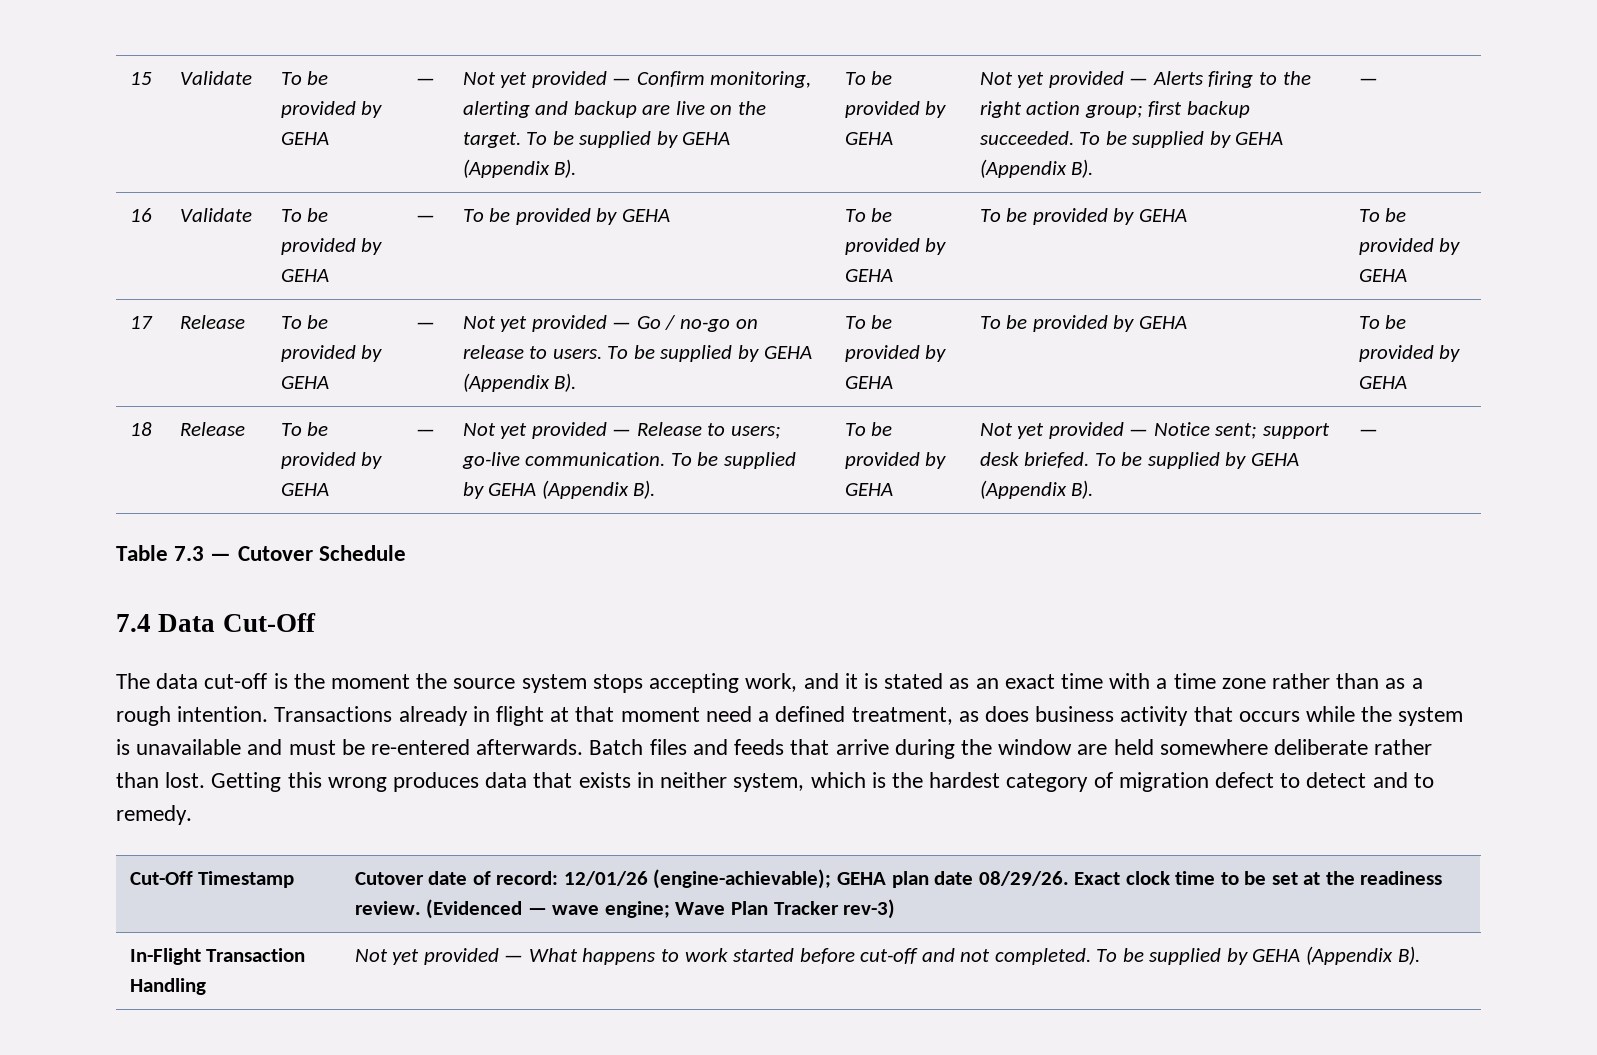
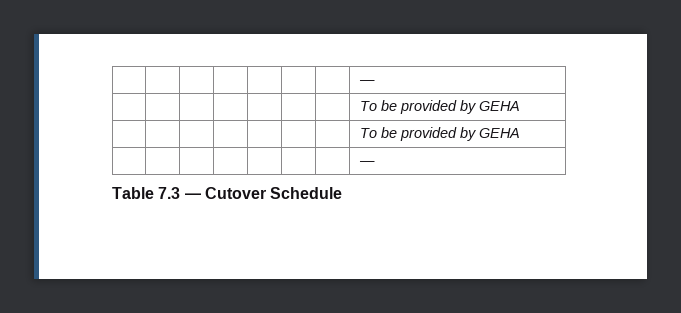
[129,72,152,85] [179,71,252,85] [280,71,329,85] [280,101,383,118] [280,132,329,145] [415,78,435,85] [462,71,812,88] [462,101,767,118] [462,131,731,148] [462,159,577,178] [844,71,893,85] [844,101,947,118] [844,132,893,145] [979,71,1311,88] [979,101,1250,118] [979,131,1284,148] [979,159,1094,178] [1358,78,1378,85] [129,208,152,222] [179,208,252,222] [280,208,329,222] [280,238,383,255] [280,269,329,282] [415,215,435,222] [462,208,670,225] [844,208,893,222] [844,238,947,255] [844,269,893,282] [979,208,1187,225] [1358,208,1407,222] [1358,238,1461,255] [1358,269,1407,282] [129,316,153,329] [179,315,245,329] [280,315,329,329] [280,345,383,362] [280,376,329,389] [415,322,435,329] [462,315,758,332] [462,345,812,362] [462,373,577,392] [844,315,893,329] [844,345,947,362] [844,376,893,389] [979,315,1187,332] [1358,315,1407,329] [1358,345,1461,362] [1358,376,1407,389] [129,422,152,436] [179,422,245,436] [280,422,329,436] [280,452,383,469] [280,483,329,496] [415,429,435,436] [462,422,782,439] [461,452,796,469] [462,480,656,499] [844,422,893,436] [844,452,947,469] [844,483,893,496] [979,422,1331,439] [979,452,1300,469] [979,480,1094,499] 15 | Validate | To be provided by GEHA | — | Not yet provided — Confirm monitoring, alerting and backup are live on the target. To be supplied by GEHA (Appendix B). | To be provided by GEHA | Not yet provided — Alerts firing to the right action group; first backup succeeded. To be supplied by GEHA (Appendix B). | — // 16 | Validate | To be provided by GEHA | — | To be provided by GEHA | To be provided by GEHA | To be provided by GEHA | To be provided by GEHA // 17 | Release | To be provided by GEHA | — | Not yet provided — Go / no-go on release to users. To be supplied by GEHA (Appendix B). | To be provided by GEHA | To be provided by GEHA | To be provided by GEHA // 18 | Release | To be provided by GEHA | — | Not yet provided — Release to users; go-live communication. To be supplied by GEHA (Appendix B). | To be provided by GEHA | Not yet provided — Notice sent; support desk briefed. To be supplied by GEHA (Appendix B). -> [358,80,375,84] [359,100,520,114] [359,127,520,141] | | | | | | | — // | | | | | | | To be provided by GEHA // | | | | | | | To be provided by GEHA // | | | | | |
[116,613,316,632] [116,673,1423,693] [116,706,1464,726] [116,739,1433,759] [116,772,1434,792] [116,805,192,825] [129,871,295,888] [354,869,1443,889] [354,899,896,919] [129,948,306,965] [129,978,206,995] [354,946,1420,965] // 7.4 Data Cut-Off // The data cut-off is the moment the source system stops accepting work, and it is stated as an exact time with a time zone rather than as a rough intention. Transactions already in flight at that moment need a defined treatment, as does business activity that occurs while the system is unavailable and must be re-entered afterwards. Batch files and feeds that arrive during the window are held somewhere deliberate rather than lost. Getting this wrong produces data that exists in neither system, which is the hardest category of migration defect to detect and to remedy. // Cut-Off Timestamp | Cutover date of record: 12/01/26 (engine-achievable); GEHA plan date 08/29/26. Exact clock time to be set at the readiness review. (Evidenced — wave engine; Wave Plan Tracker rev-3) // In-Flight Transaction Handling | Not yet provided — What happens to work started before cut-off and not completed. To be supplied by GEHA (Appendix B). -> (343, 193) none

